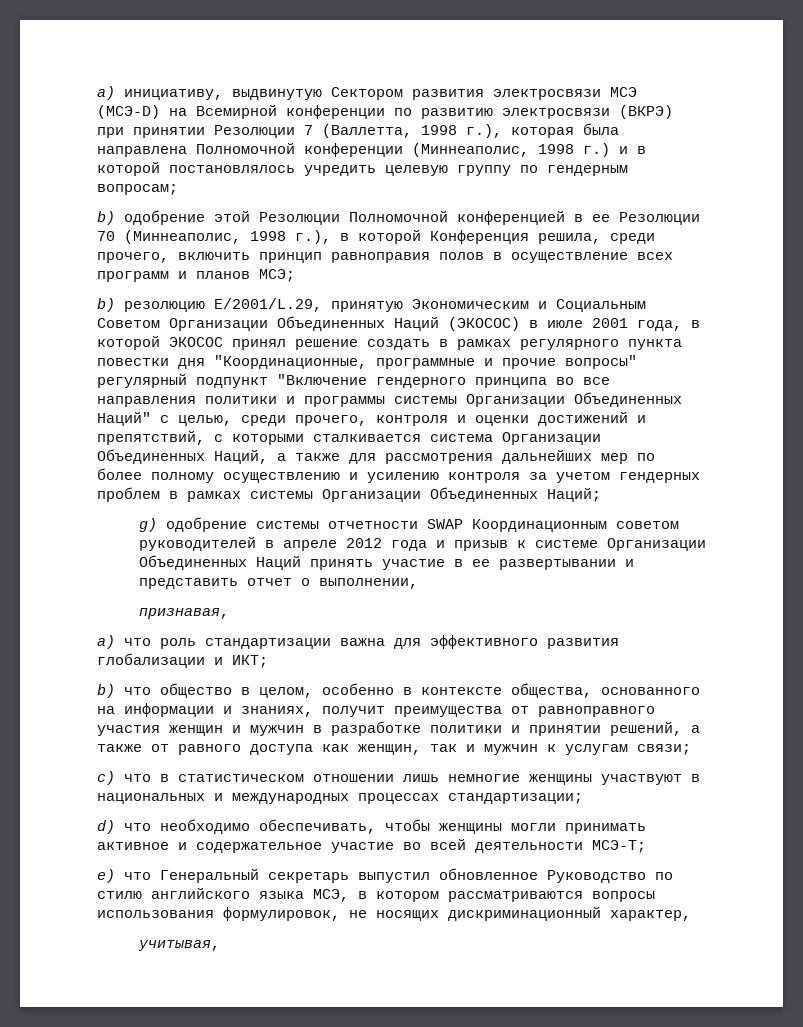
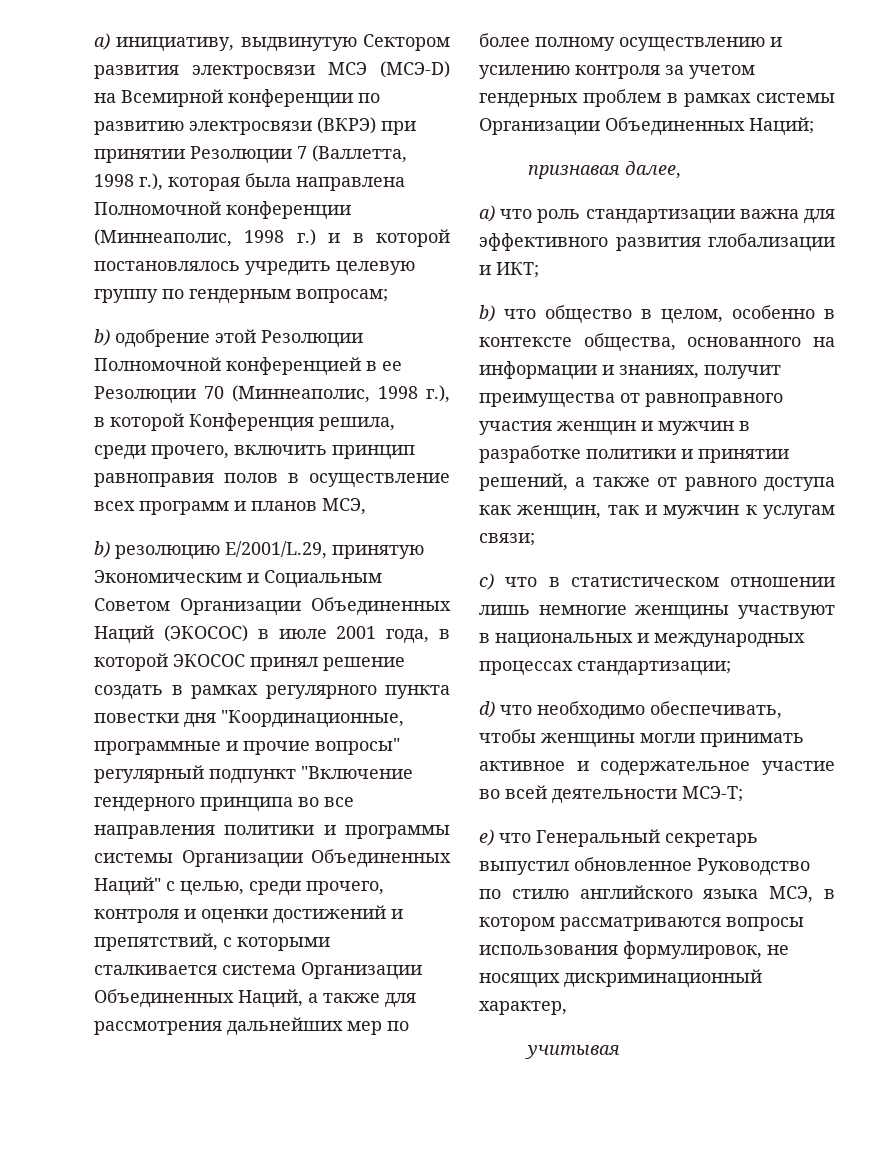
[259,269,295,282] МСЭ; -> [322,498,366,515] МСЭ,
[138,517,679,532] [138,536,706,551] [138,555,634,570] [138,578,418,589] [138,608,229,619] g) одобрение системы отчетности SWAP Координационным советом руководителей в апреле 2012 года и призыв к системе Организации Объединенных Наций принять участие в ее развертывании и представить отчет о выполнении, // признавая, -> [528,161,682,179] признавая далее,
[137,940,220,951] учитывая, -> [525,1045,621,1059] учитывая

